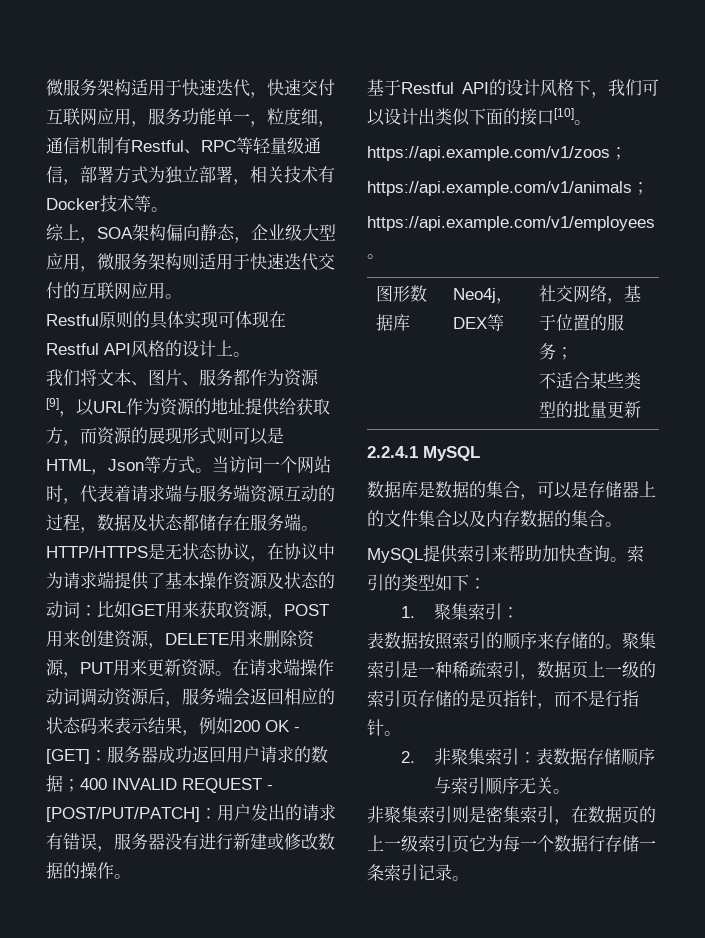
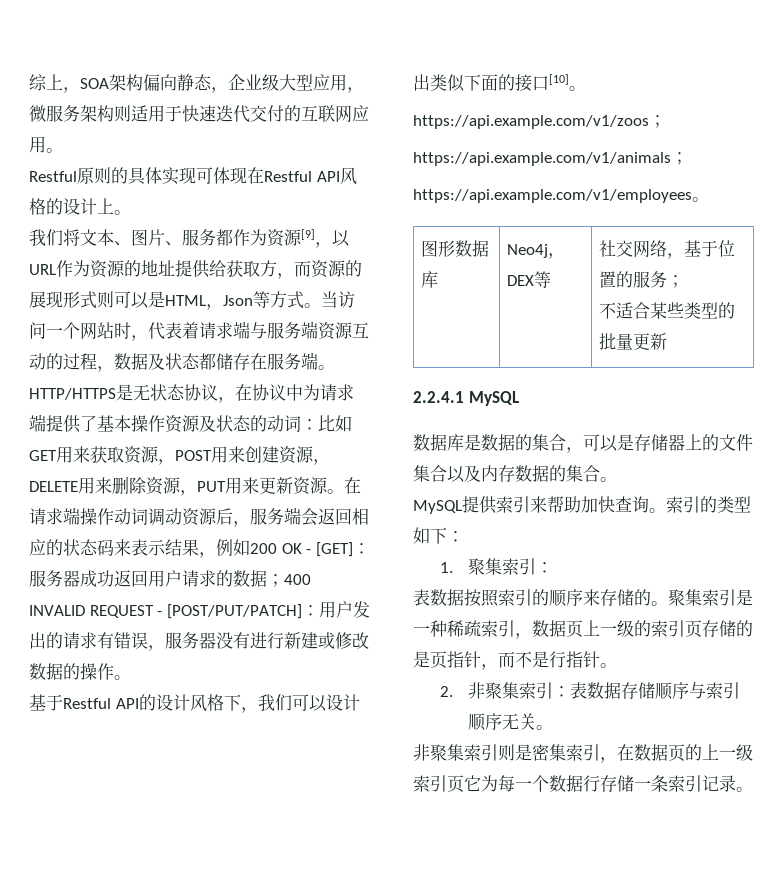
[46,79,335,98] [46,108,335,127] [46,137,321,154] [46,166,335,185] [46,195,168,212] 微服务架构适用于快速迭代，快速交付互联网应用，服务功能单一，粒度细，通信机制有Restful、RPC等轻量级通信，部署方式为独立部署，相关技术有Docker技术等。 // -> (29, 82) none

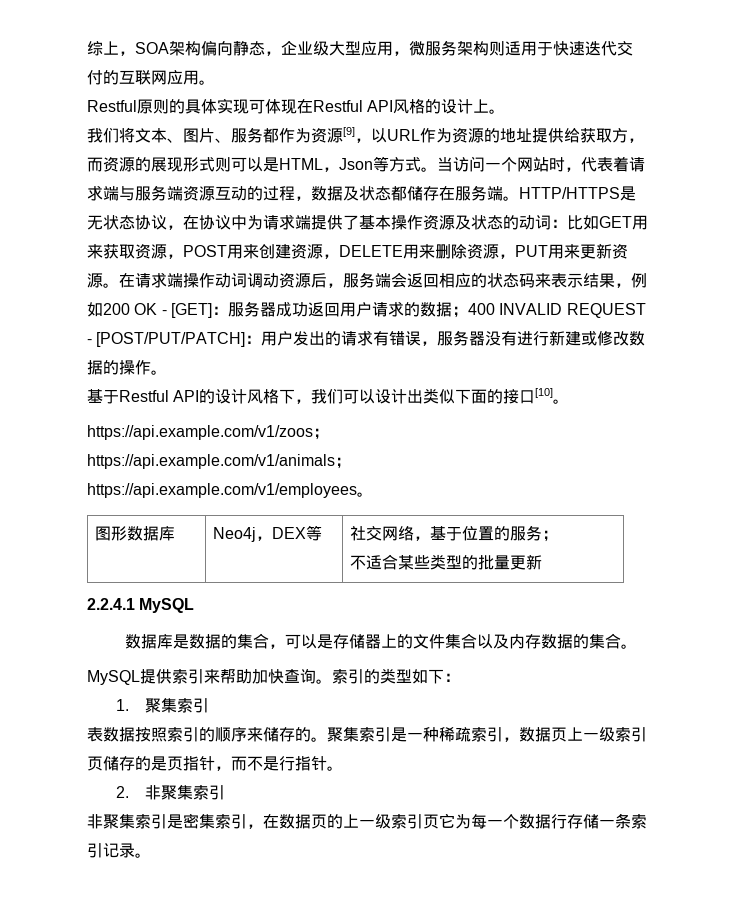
[535,562,553,573] ： -> (209, 705) none
[600,589,634,606] 存储 -> [263,727,295,742] 储存
[566,620,753,638] [413,651,447,669] ⻚上⼀级的索引⻚存储的是⻚ -> [551,727,647,742] [87,756,183,771] 页上一级索引页储存的是页
[552,682,740,700] [467,713,553,731] [413,744,515,761] ：表数据存储顺序与索引顺序⽆关。 // 非聚集索引则 -> [87,814,167,829] // 非聚集索引
[668,744,685,762] ⻚ -> [311,814,327,829] 页
[447,775,464,793] ⻚ -> [423,814,439,829] 页

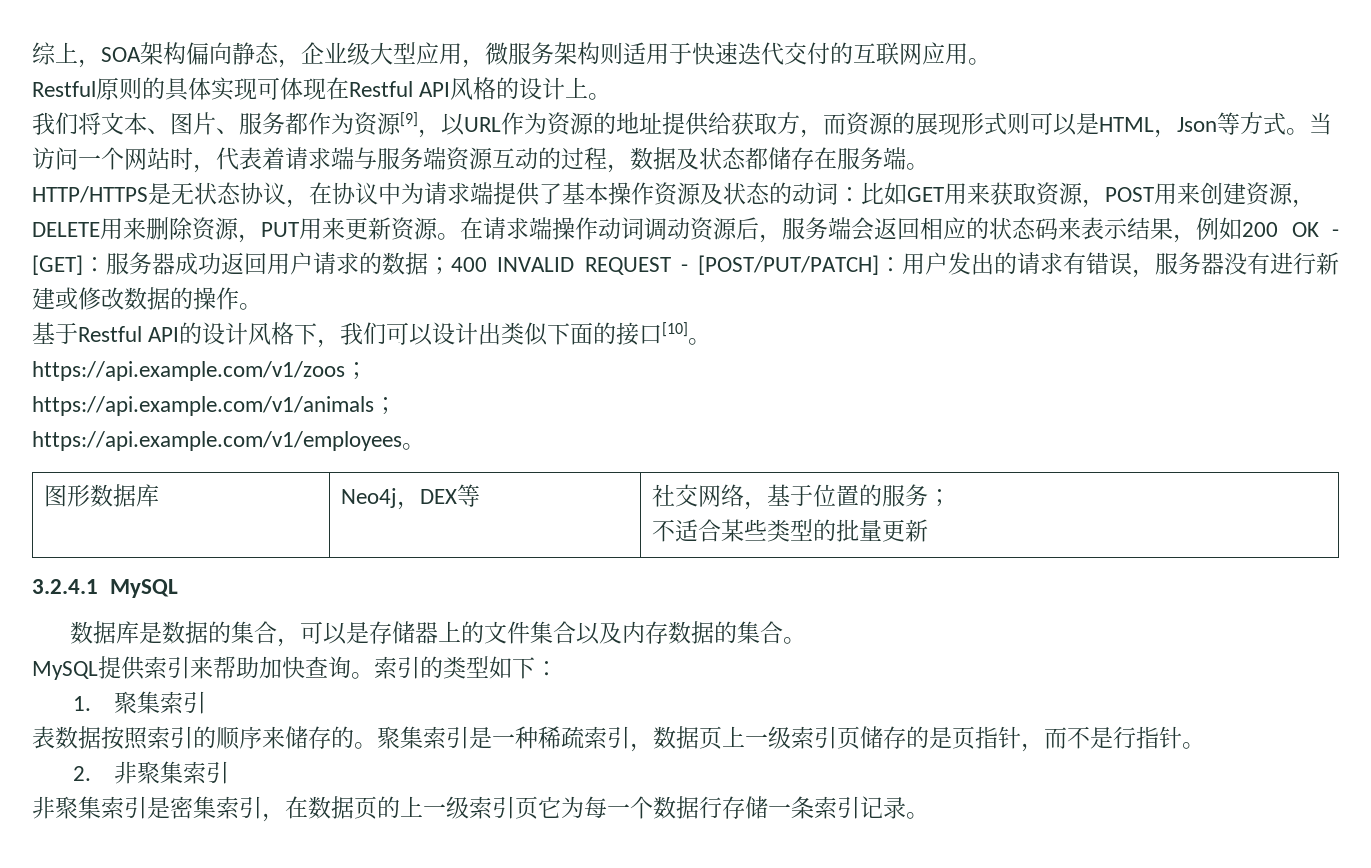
(519, 198) none -> (929, 166) //
[87,598,135,610] 2.2.4.1 -> [32,579,98,594] 3.2.4.1

